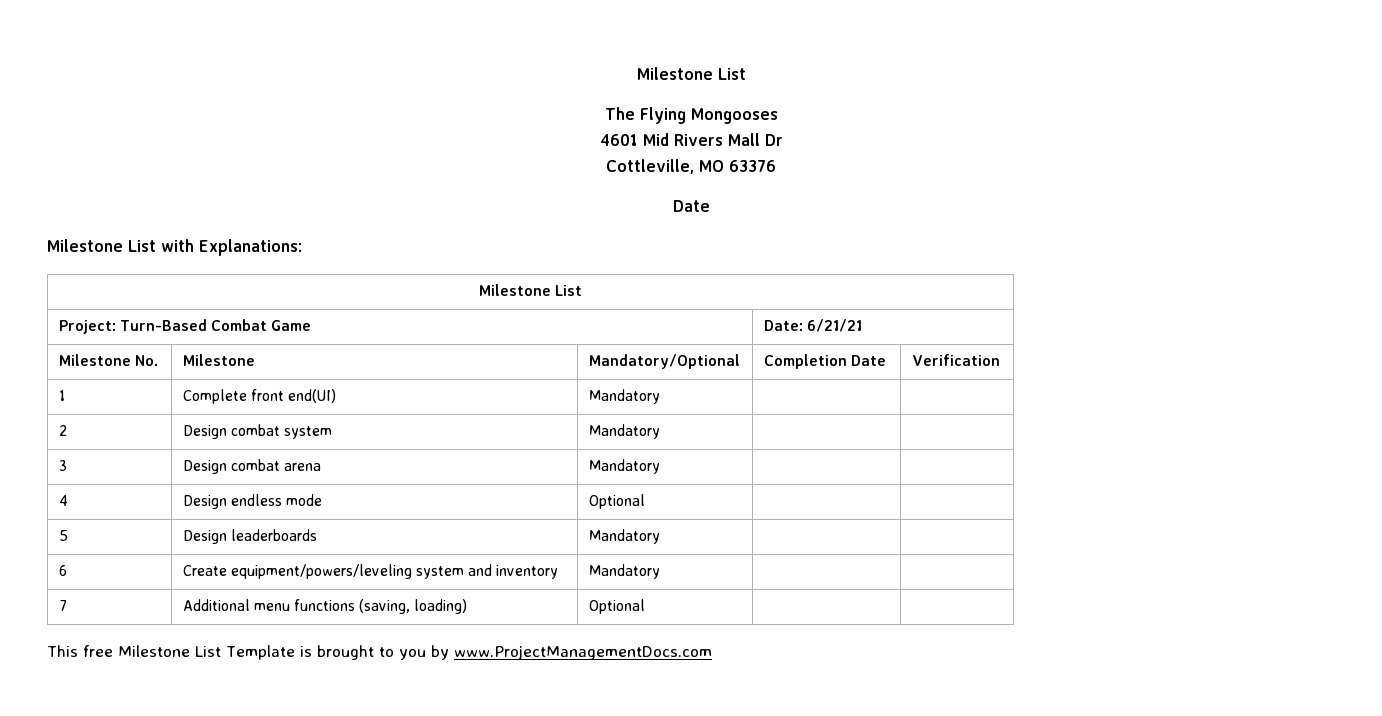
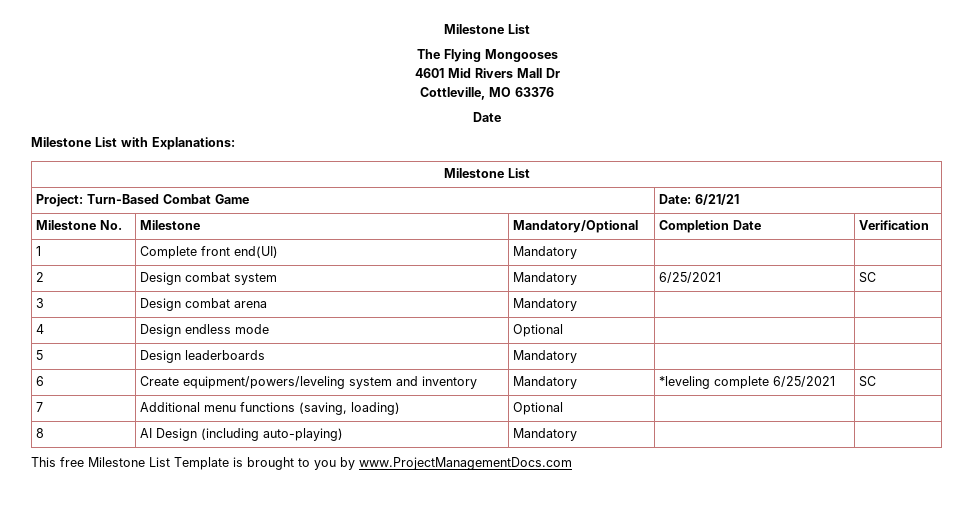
(660, 431) | -> [659,272,722,283] [859,272,877,283] 6/25/2021 | SC
(660, 571) | -> [659,376,836,389] [859,376,877,387] *leveling complete 6/25/2021 | SC
(645, 606) none -> [36,428,45,438] [140,428,344,441] [513,428,578,441] // 8 | AI Design (including auto-playing) | Mandatory | |

